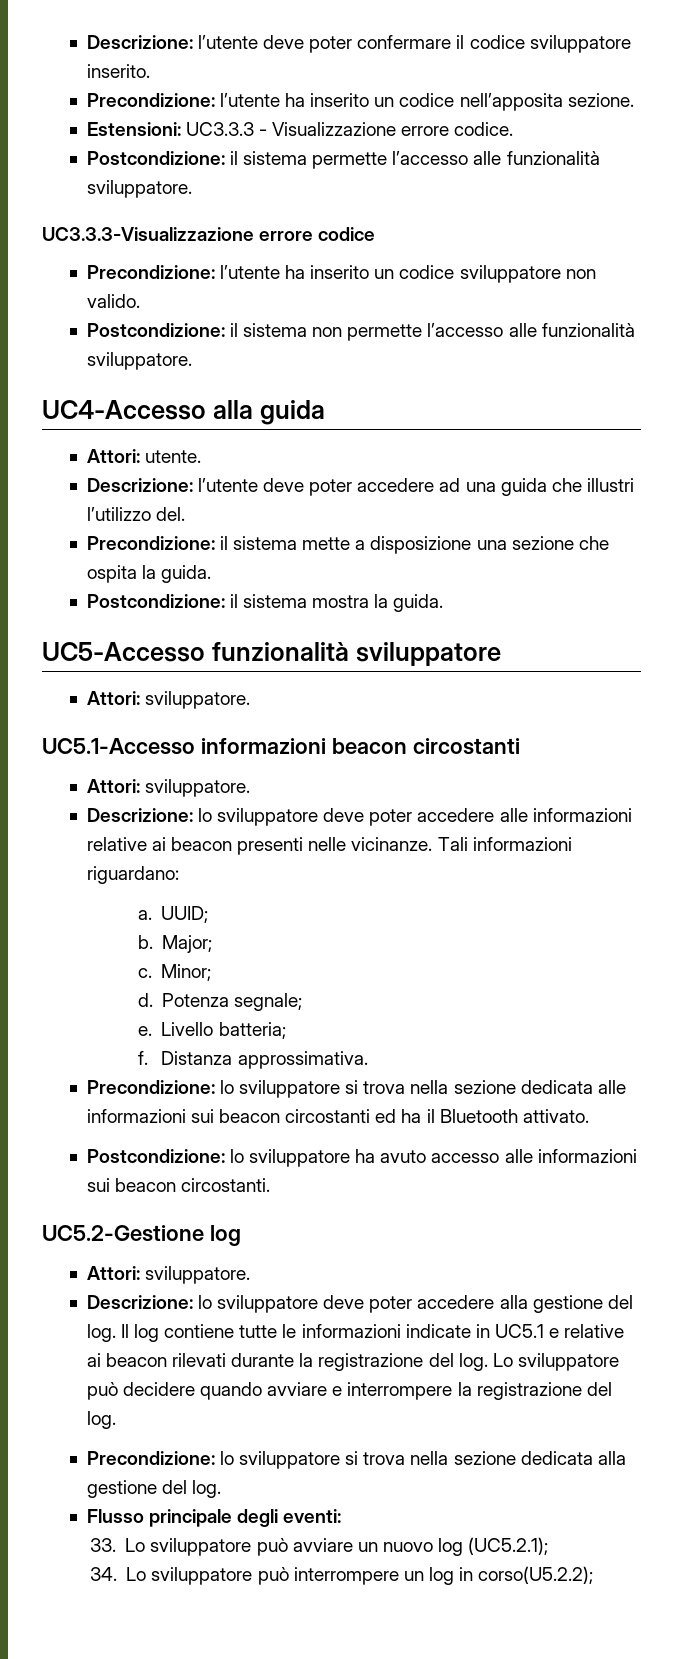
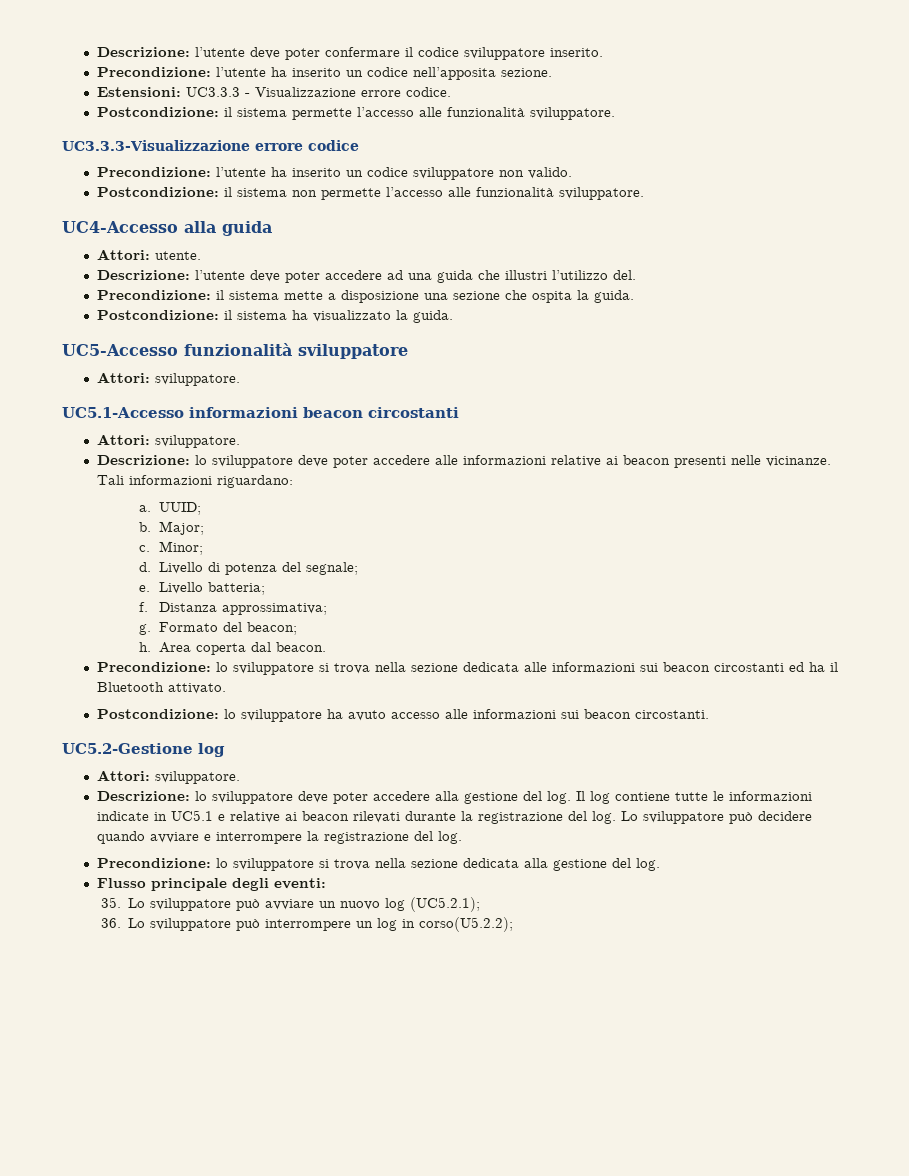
[312,595,370,608] mostra -> [292,310,392,322] ha visualizzato
[162,993,230,1007] Potenza -> [158,562,301,575] Livello di potenza del
[237,1051,368,1069] approssimativa. -> [221,603,327,615] [139,622,297,635] [139,642,326,655] approssimativa; // g. Formato del beacon; // h. Area coperta dal beacon.
[89,1538,116,1552] 33. -> [100,897,121,908] 35.
[89,1567,117,1581] 34. -> [100,918,121,928] 36.

